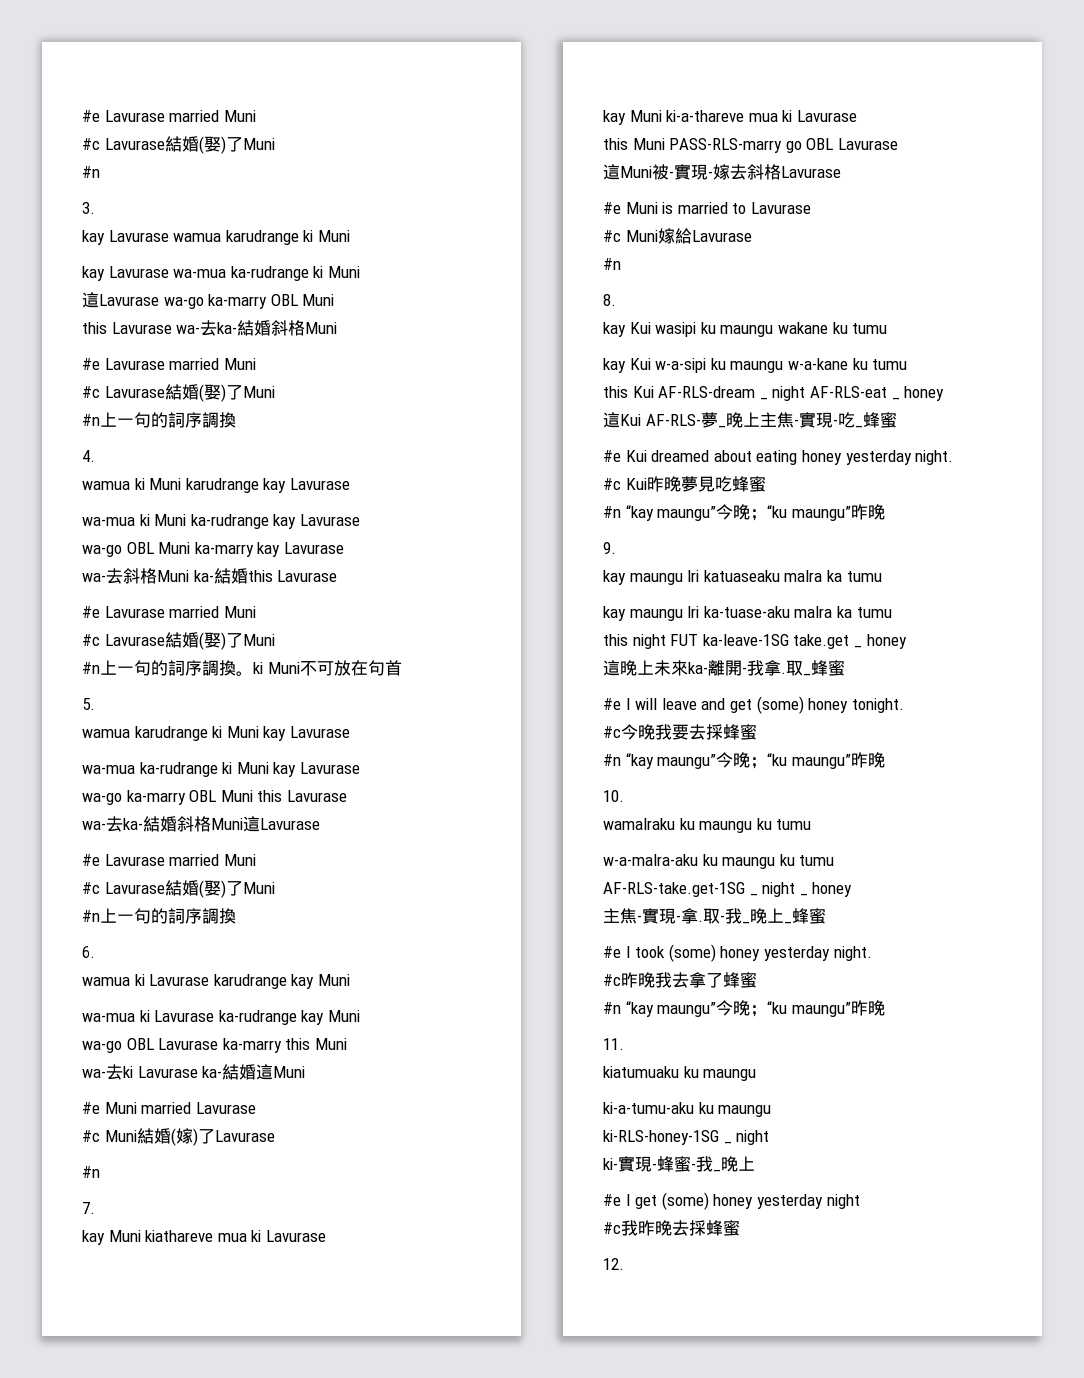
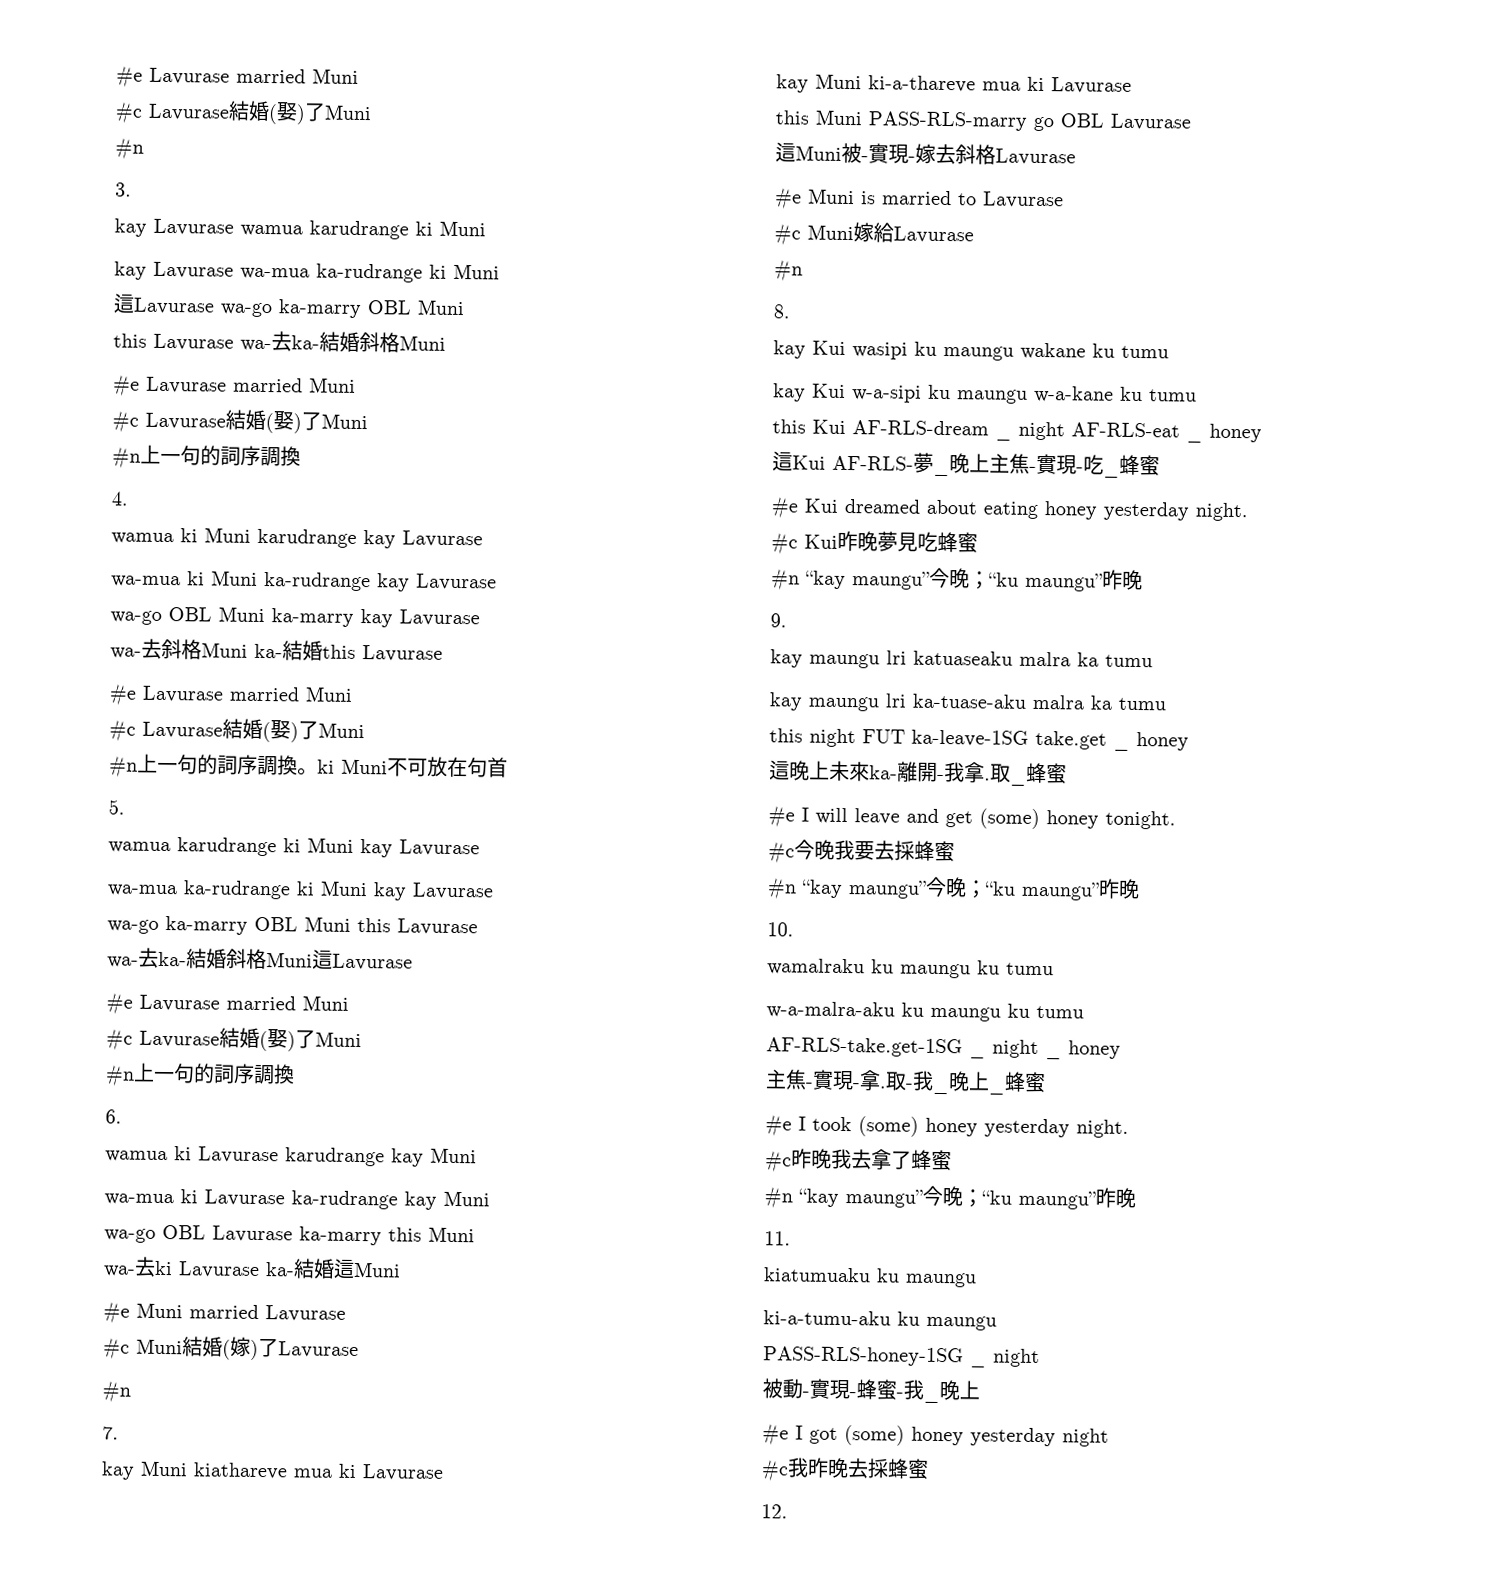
[603,1130,719,1145] ki-RLS-honey-1SG -> [763,1346,964,1367] PASS-RLS-honey-1SG
[603,1158,618,1170] ki- -> [762,1378,810,1399] 被動-
[635,1195,658,1209] get -> [809,1427,838,1444] got

